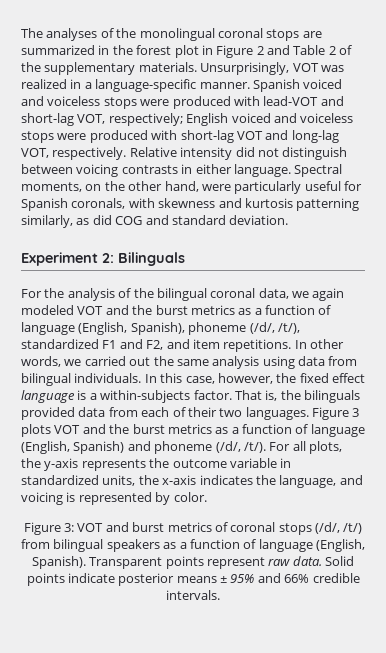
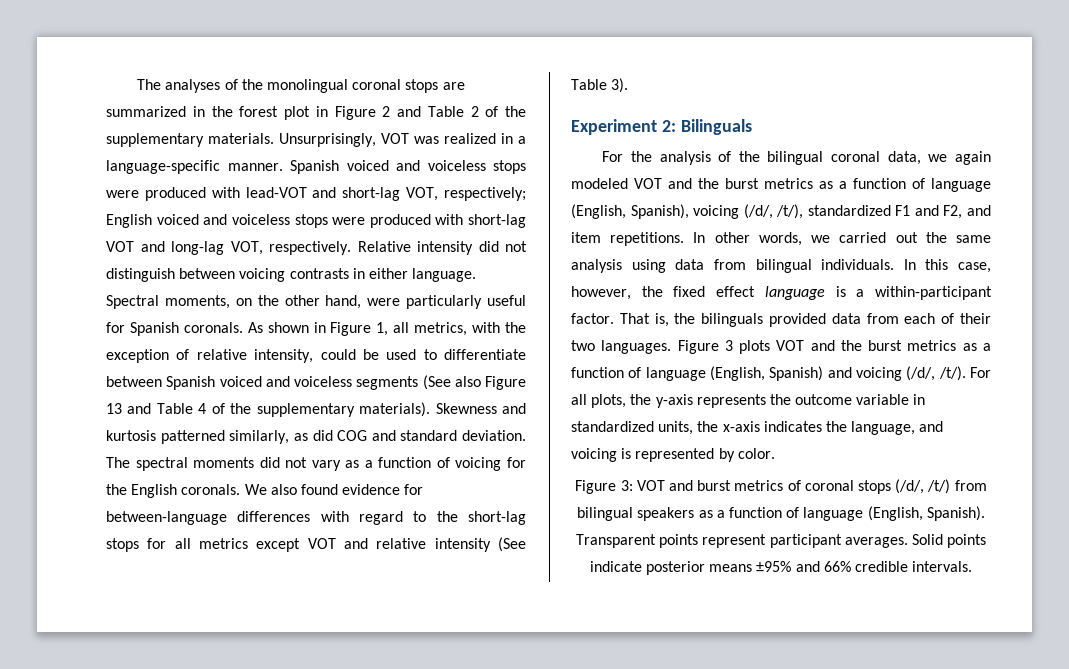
[71,198,216,209] coronals, with skewness -> [183,322,527,336] [106,349,526,363] [106,375,526,390] [106,402,497,417] coronals. As shown in Figure 1, all metrics, with the exception of relative intensity, could be used to differentiate between Spanish voiced and voiceless segments (See also Figure 13 and Table 4 of the supplementary materials). Skewness
[296,198,360,211] patterning -> [160,430,225,444] patterned
(289, 220) none -> [106,457,526,471] [106,484,424,498] [106,511,526,525] [106,537,526,552] [571,78,629,93] The spectral moments did not vary as a function of voicing for the English coronals. We also found evidence for between-language differences with regard to the short-lag stops for all metrics except VOT and relative intensity (See Table 3).
[188,322,247,335] phoneme -> [693,205,740,219] voicing
[100,390,191,403] within-subjects -> [875,286,992,300] within-participant
[154,441,213,454] phoneme -> [856,367,902,381] voicing
[268,556,322,566] raw data. -> [769,534,908,548] participant averages.
[220,574,255,583] ± 95% -> [756,561,792,572] ±95%

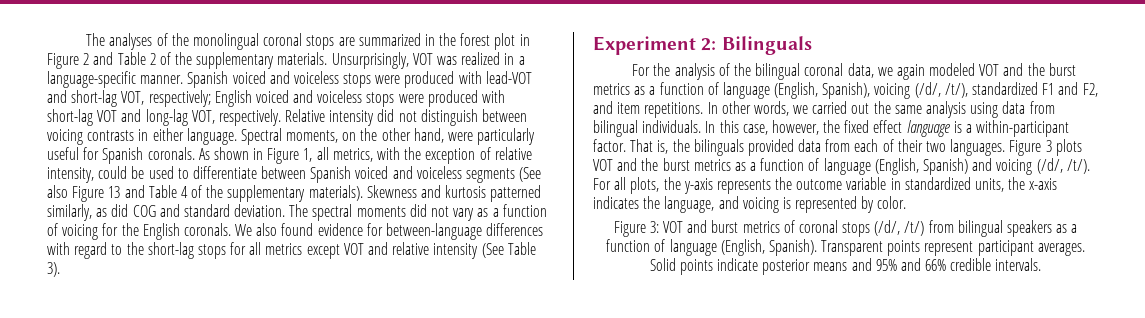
[756,561,792,572] ±95% -> [851,258,897,271] and 95%

